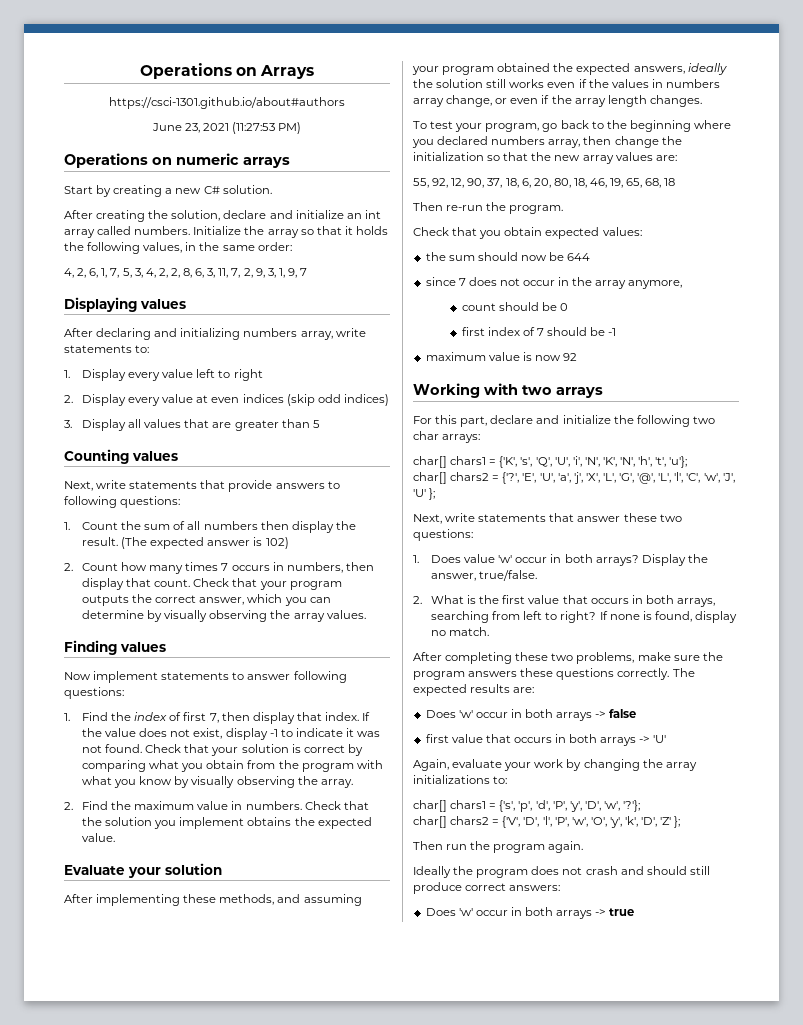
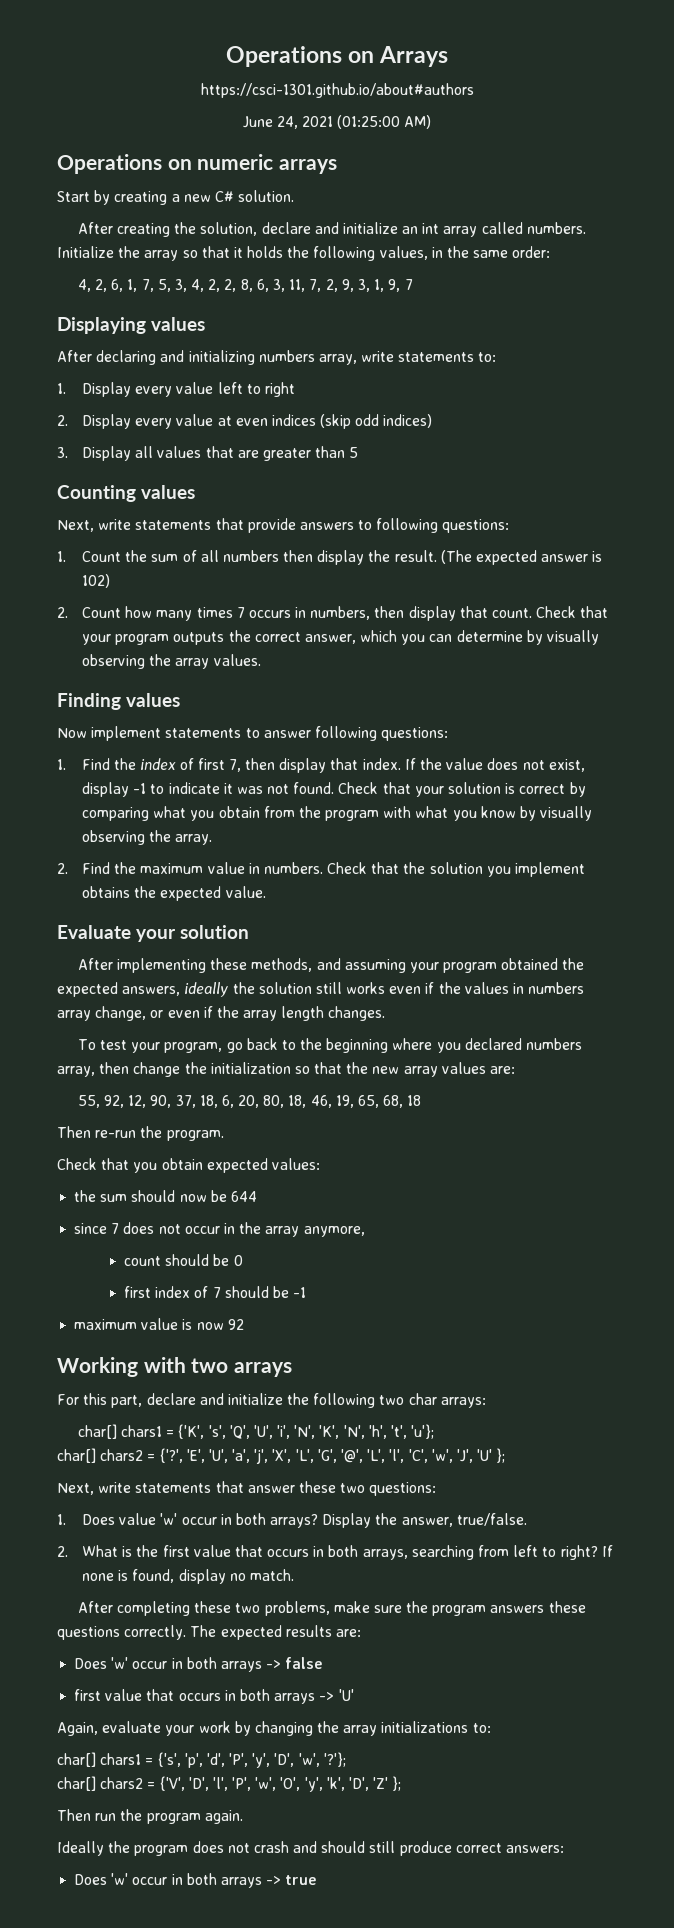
[184,122,302,134] 23, 2021 (11:27:53 PM) -> [276,115,432,129] 24, 2021 (01:25:00 AM)

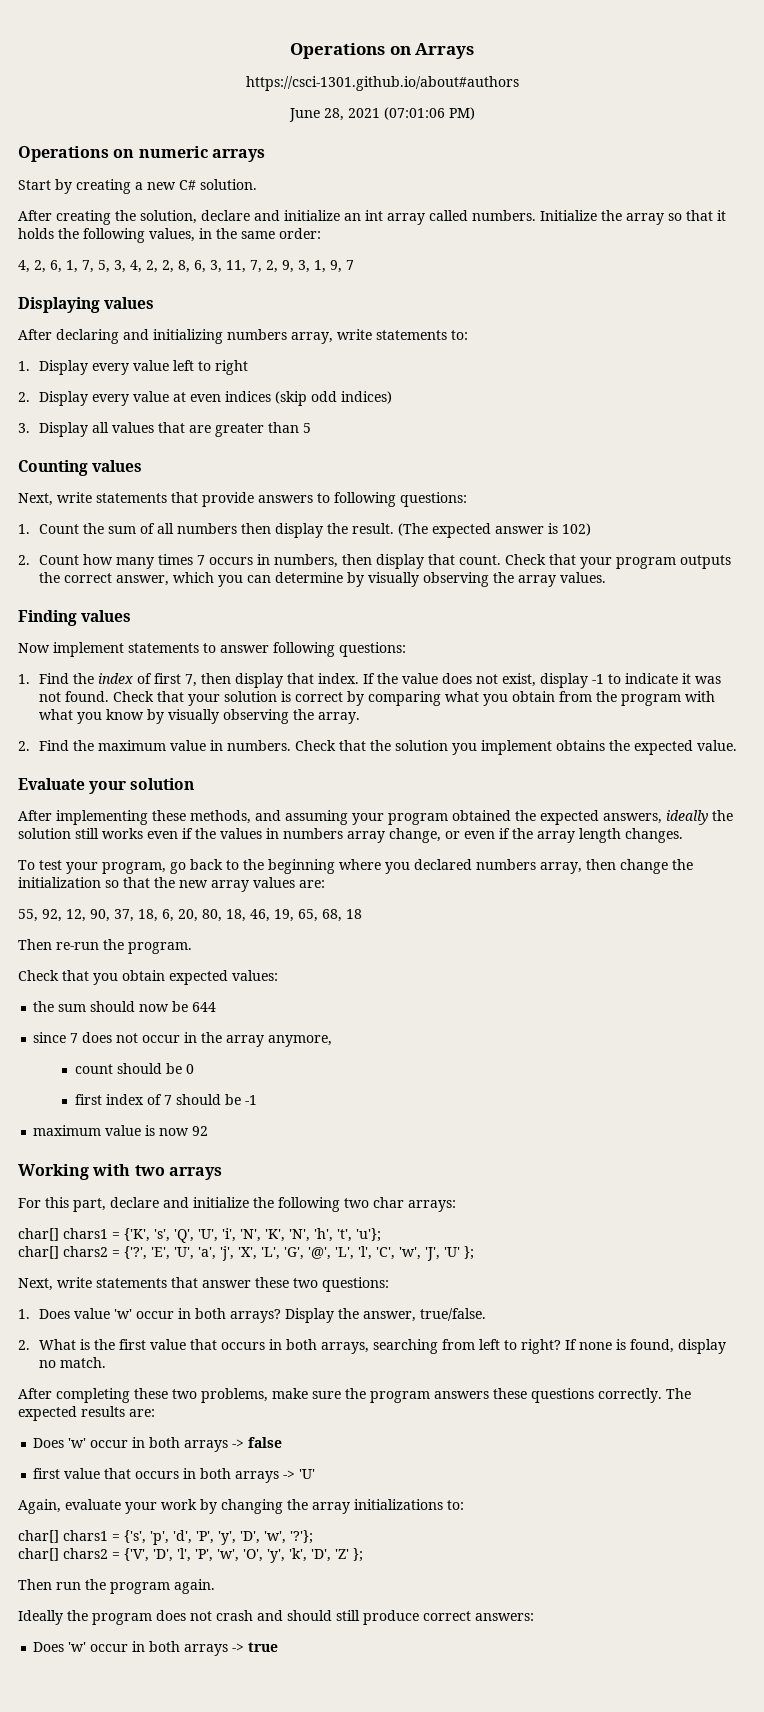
[276,115,432,129] 24, 2021 (01:25:00 AM) -> [323,107,475,121] 28, 2021 (07:01:06 PM)

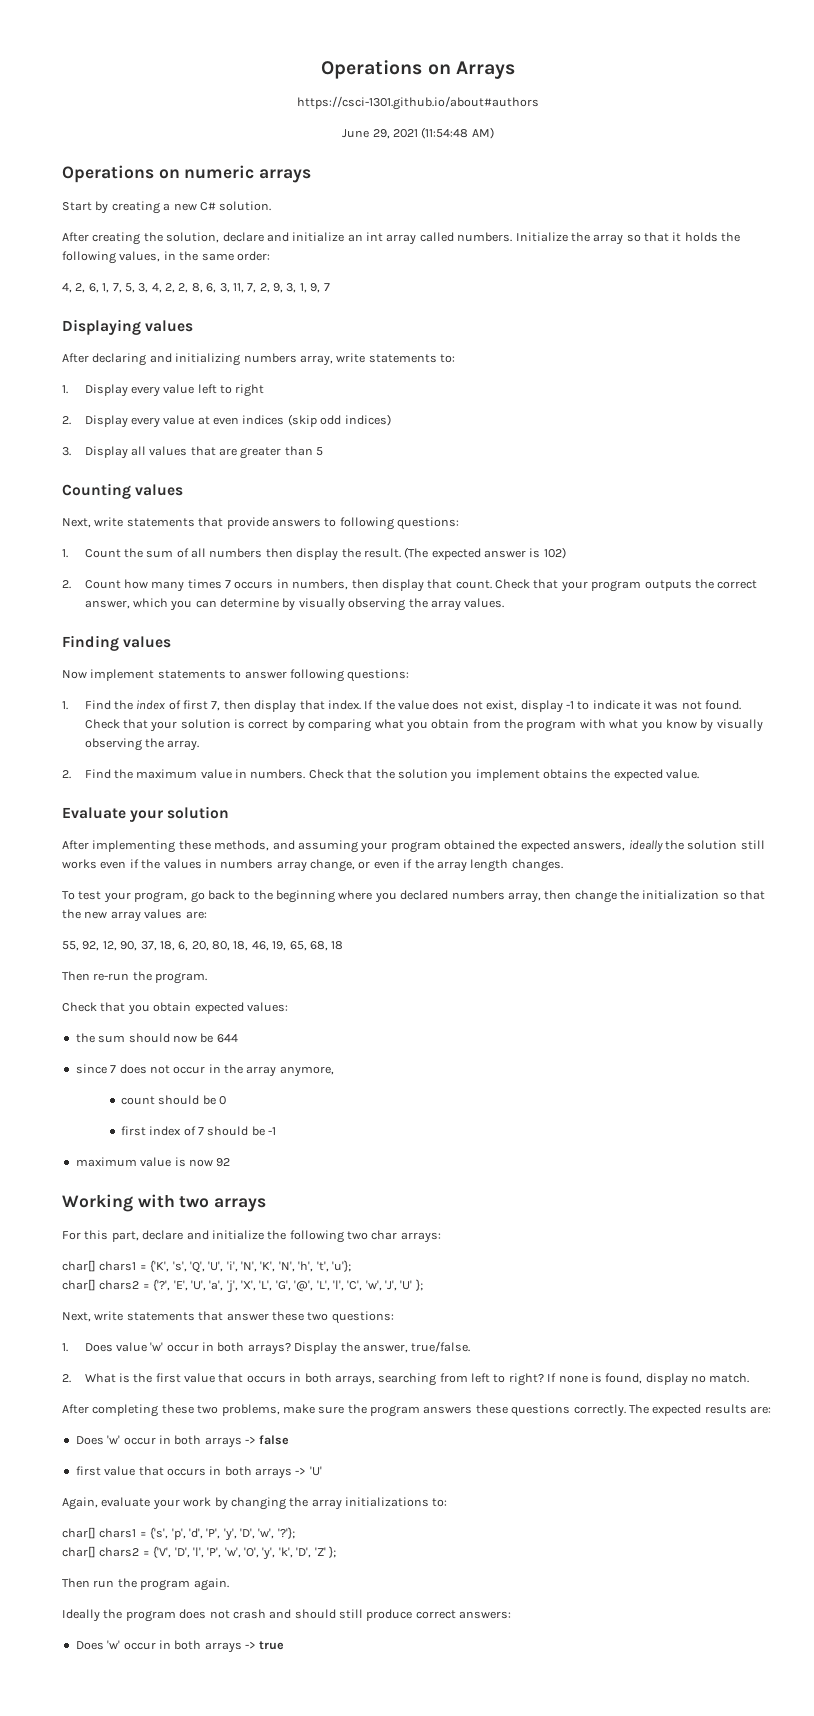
[323,107,475,121] 28, 2021 (07:01:06 PM) -> [372,127,494,139] 29, 2021 (11:54:48 AM)

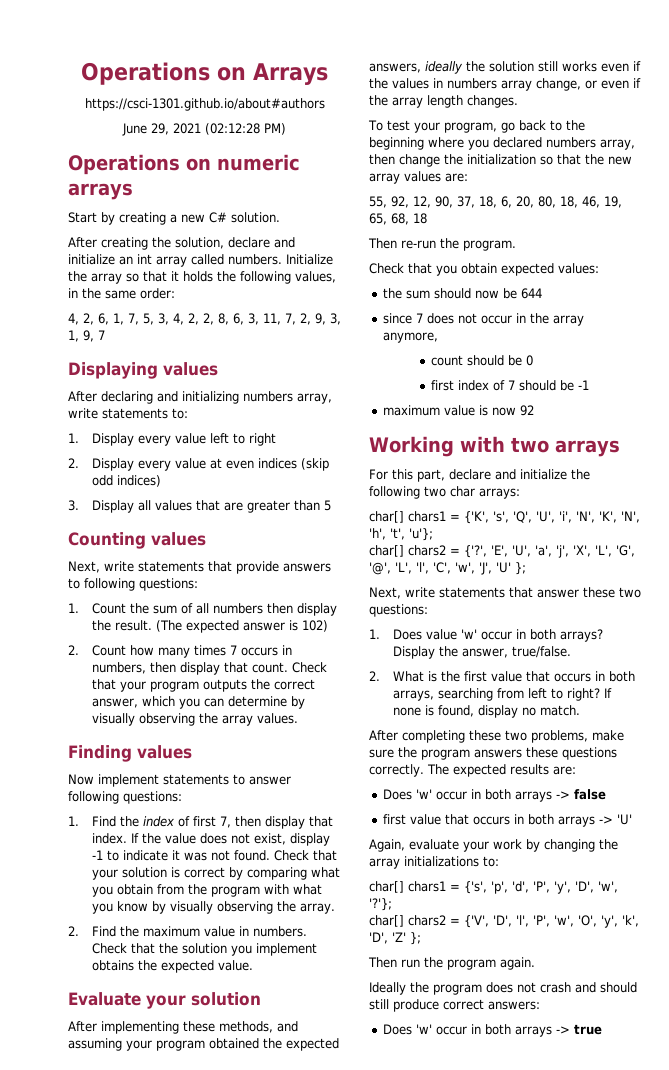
[421,127,494,139] (11:54:48 AM) -> [205,123,286,135] (02:12:28 PM)

